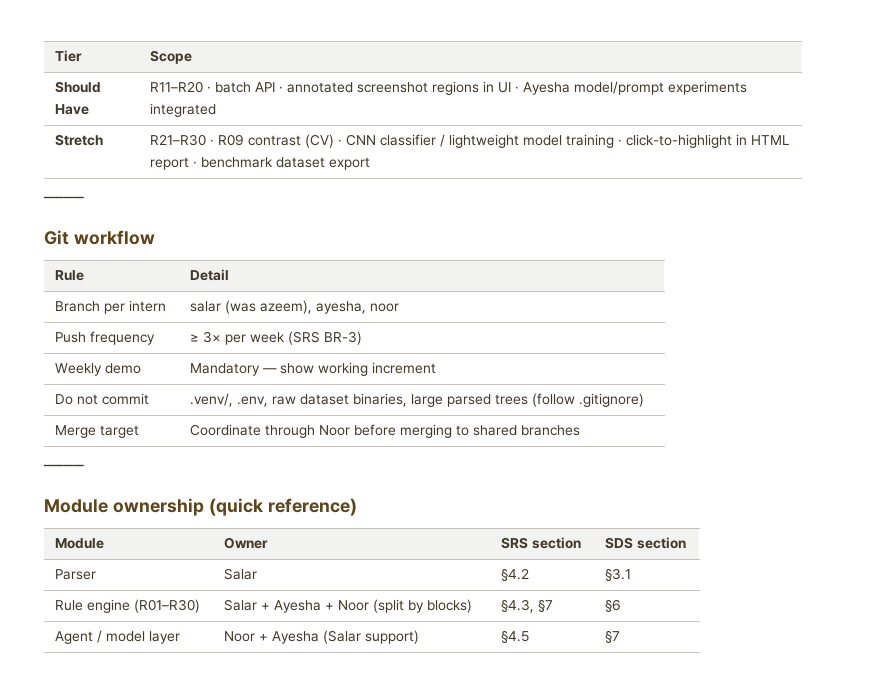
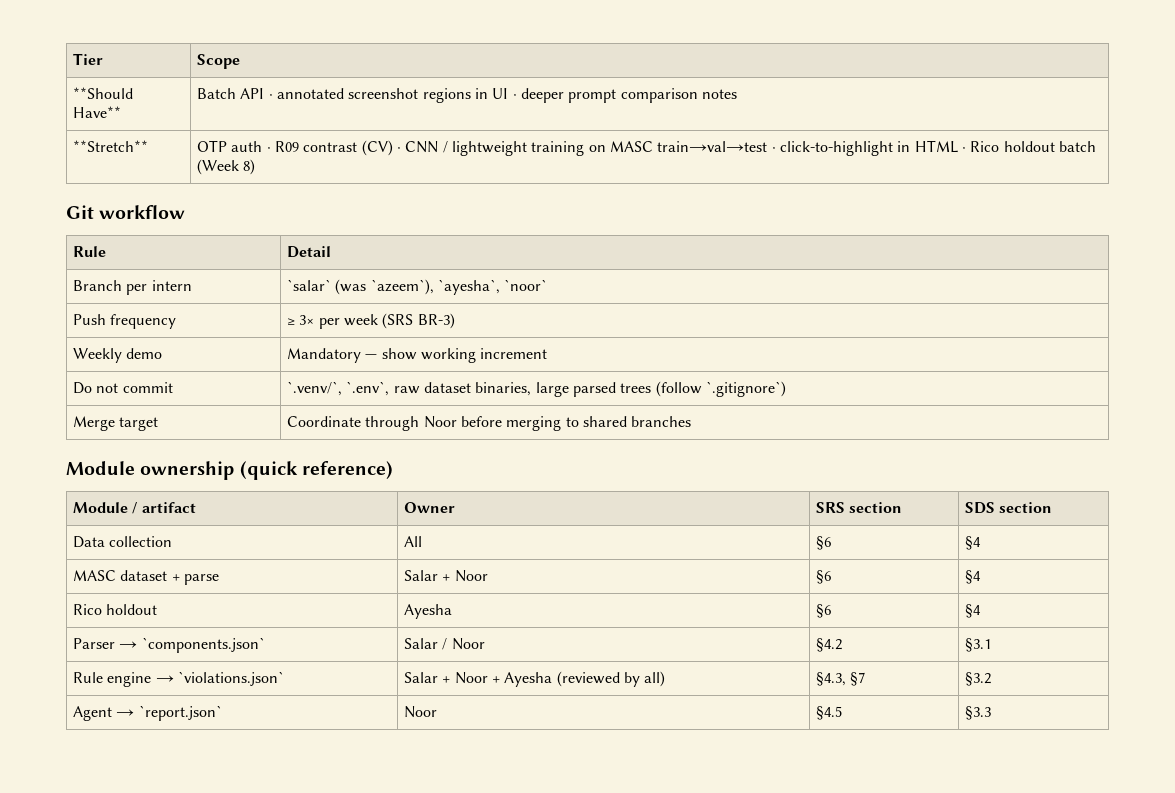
[54,81,101,93] [54,104,89,115] [149,81,251,93] Should Have | R11–R20 · batch -> [73,87,134,99] [73,106,122,118] [197,88,237,99] **Should Have** | Batch
[522,81,747,95] [149,103,216,117] [54,134,103,146] [149,134,206,146] Ayesha model/prompt experiments integrated // Stretch | R21–R30 -> [521,88,737,103] [73,140,149,152] [197,140,263,152] deeper prompt comparison notes // **Stretch** | OTP auth
[379,134,436,146] classifier -> (439, 147) none
[522,134,789,148] [149,157,370,170] [43,196,84,203] model training · click-to-highlight in HTML report · benchmark dataset export // ──── -> [531,140,1096,156] [197,159,256,175] training on MASC train→val→test · click-to-highlight in HTML · Rico holdout batch (Week 8)
[189,300,399,314] salar (was azeem), ayesha, noor -> [287,279,548,295] `salar` (was `azeem`), `ayesha`, `noor`
[189,393,268,407] .venv/, .env, -> [287,381,390,396] `.venv/`, `.env`,
[578,393,644,407] .gitignore) -> [706,381,787,397] `.gitignore`)
[43,464,84,471] // ──── -> (692, 421) none
(104, 543) none -> [132,502,196,514] / artifact
[54,569,96,580] [223,568,257,580] Parser | Salar -> [73,536,173,548] [404,536,423,547] [816,536,832,550] [965,536,982,550] [73,570,220,585] [404,570,488,582] [816,570,832,584] [965,570,982,584] [73,604,158,615] [404,604,453,619] [816,604,832,618] [965,604,982,618] [73,637,265,653] [404,638,485,650] Data collection | All | §6 | §4 // MASC dataset + parse | Salar + Noor | §6 | §4 // Rico holdout | Ayesha | §6 | §4 // Parser → `components.json` | Salar / Noor
[133,599,200,613] [223,599,472,613] (R01–R30) | Salar + Ayesha + Noor (split by blocks) -> [155,671,285,686] [404,671,666,687] → `violations.json` | Salar + Noor + Ayesha (reviewed by all)
[604,599,621,613] §6 -> [965,672,992,686] §3.2
[96,630,180,644] [223,630,419,644] / model layer | Noor + Ayesha (Salar support) -> [116,705,222,721] [404,706,438,718] → `report.json` | Noor
[604,630,620,644] §7 -> [965,706,992,720] §3.3

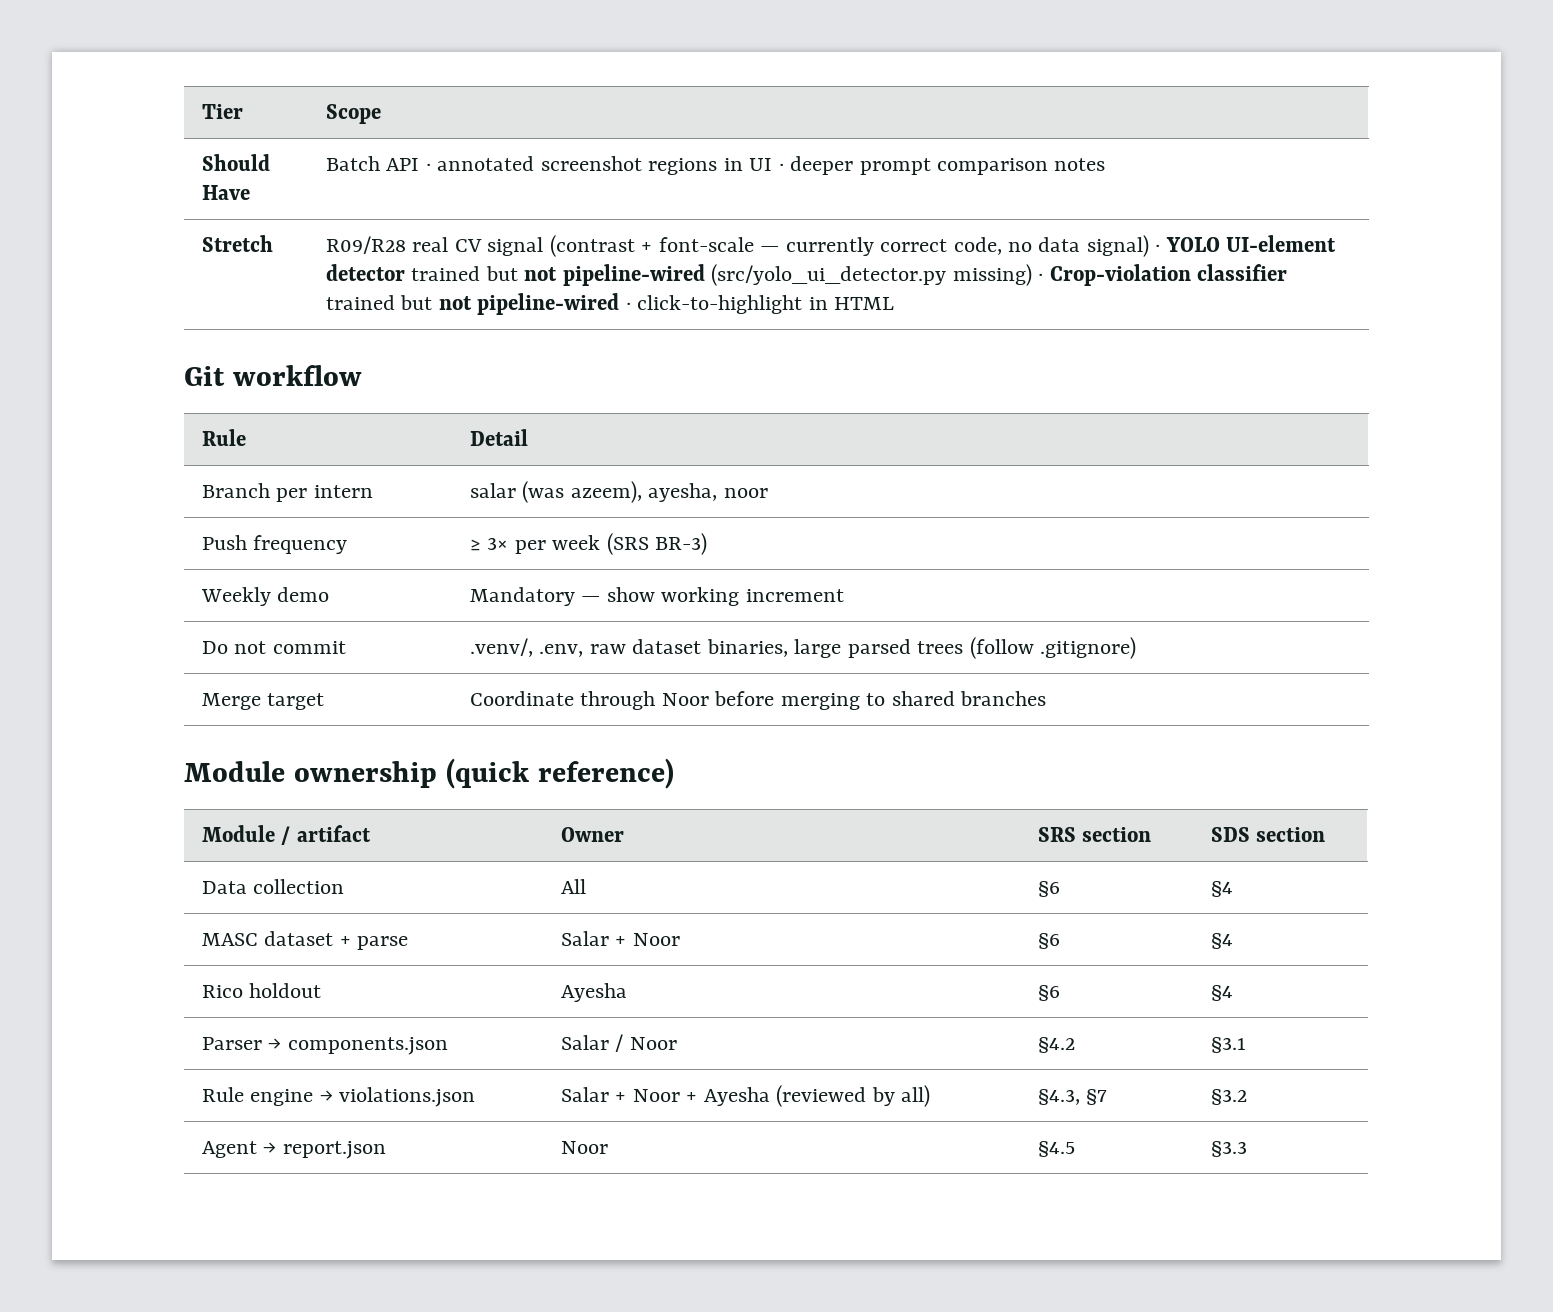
[73,87,134,99] [73,106,122,118] **Should Have** -> [201,154,270,171] [201,185,250,200] Should Have
[73,140,149,152] [197,140,1096,156] [197,159,256,175] **Stretch** | OTP auth · R09 contrast (CV) · CNN / lightweight training on MASC train→val→test · click-to-highlight in HTML · Rico holdout batch (Week 8) -> [201,235,273,252] [325,235,1337,257] [325,264,1288,286] [325,293,895,315] Stretch | R09/R28 real CV signal (contrast + font-scale — currently correct code, no data signal) · YOLO UI-element detector trained but not pipeline-wired (src/yolo_ui_detector.py missing) · Crop-violation classifier trained but not pipeline-wired · click-to-highlight in HTML
[287,279,548,295] `salar` (was `azeem`), `ayesha`, `noor` -> [469,481,768,503] salar (was azeem), ayesha, noor
[287,381,390,396] `.venv/`, `.env`, -> [469,638,584,657] .venv/, .env,
[706,381,787,397] `.gitignore`) -> [1040,637,1137,659] .gitignore)
[141,637,265,653] `components.json` -> [287,1037,448,1055] components.json
[178,671,285,686] `violations.json` -> [339,1087,476,1107] violations.json
[138,705,222,721] `report.json` -> [282,1141,386,1159] report.json

